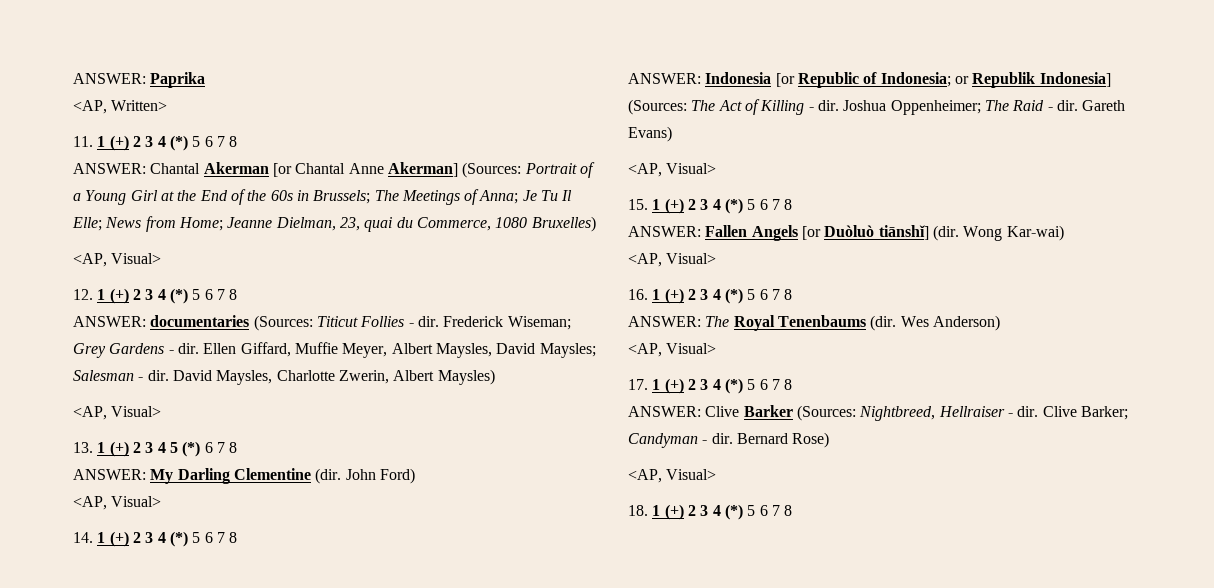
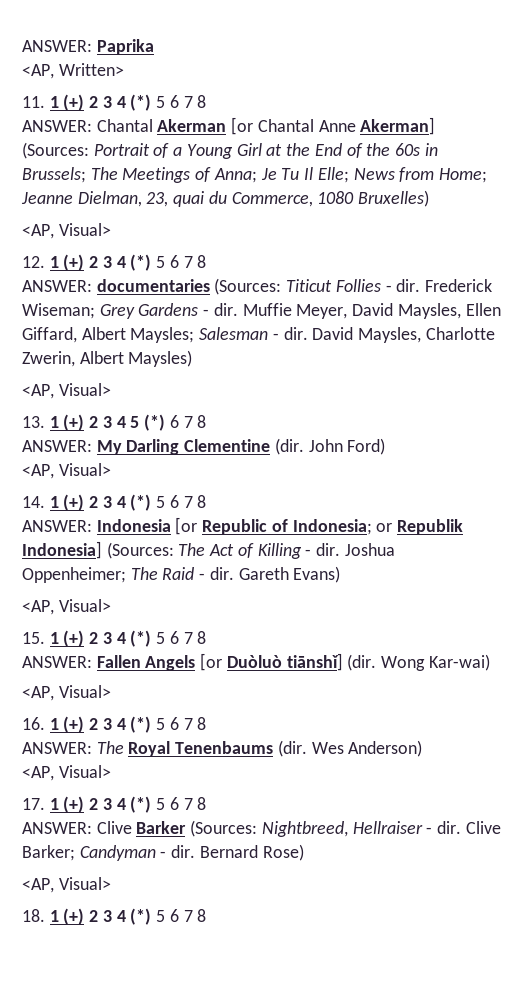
[203,342,536,358] Ellen Giffard, Muffie Meyer, Albert Maysles, David -> [242,303,501,319] [22,327,126,343] Muffie Meyer, David Maysles, Ellen Giffard, Albert

